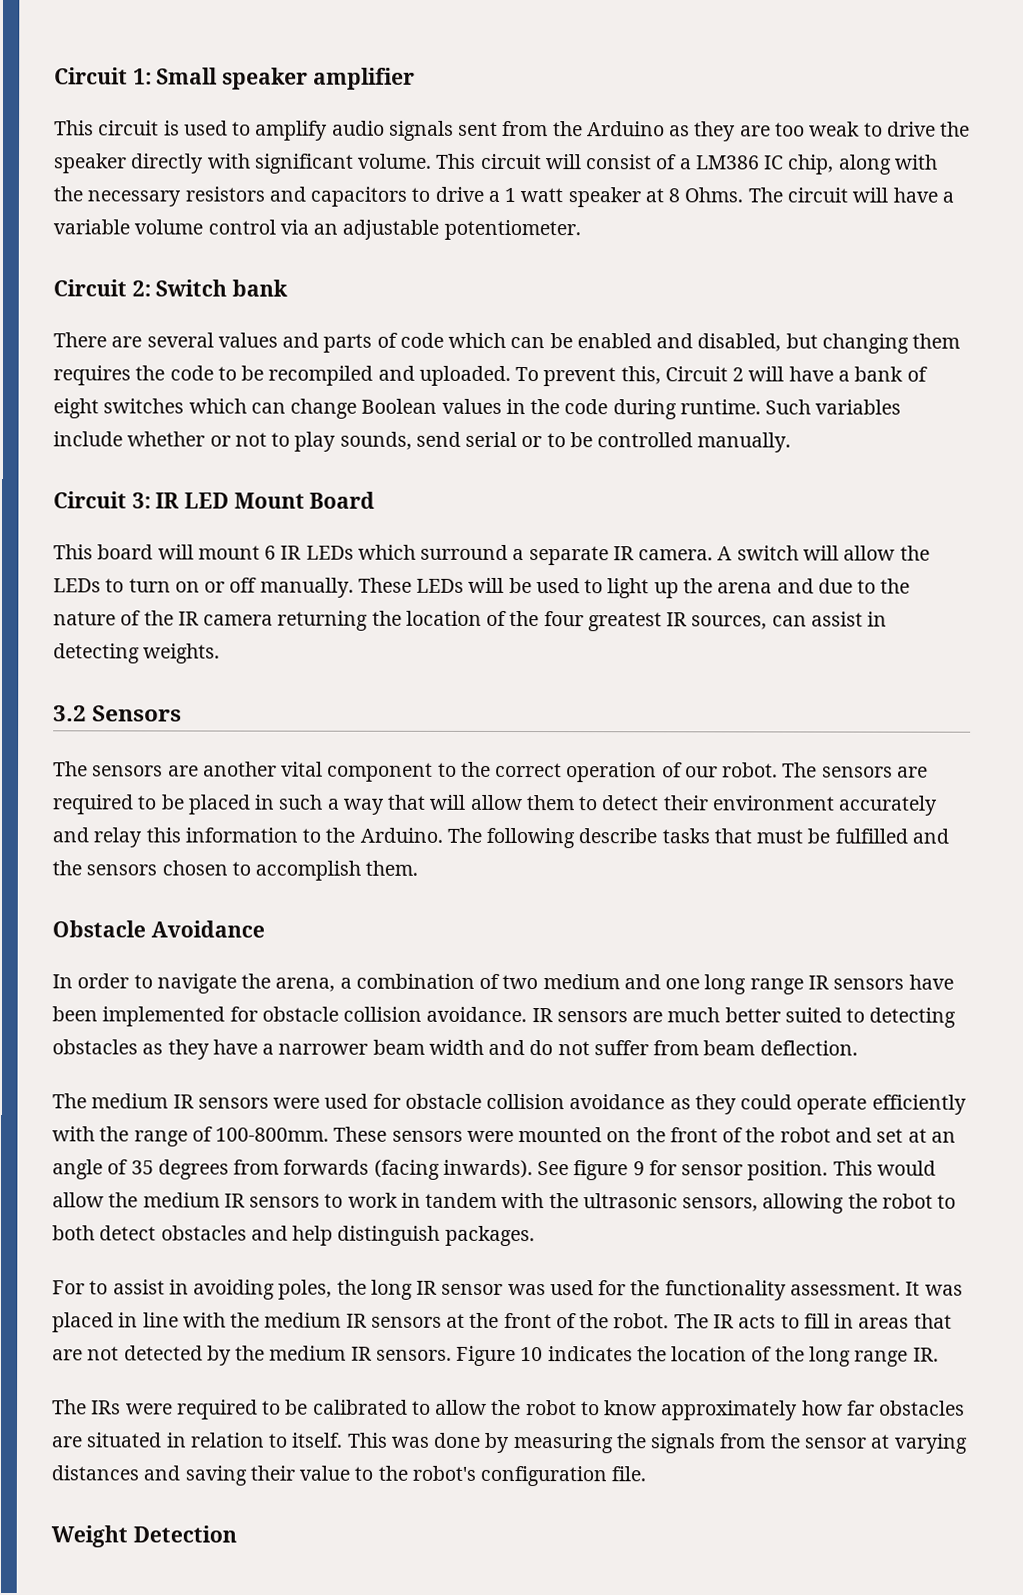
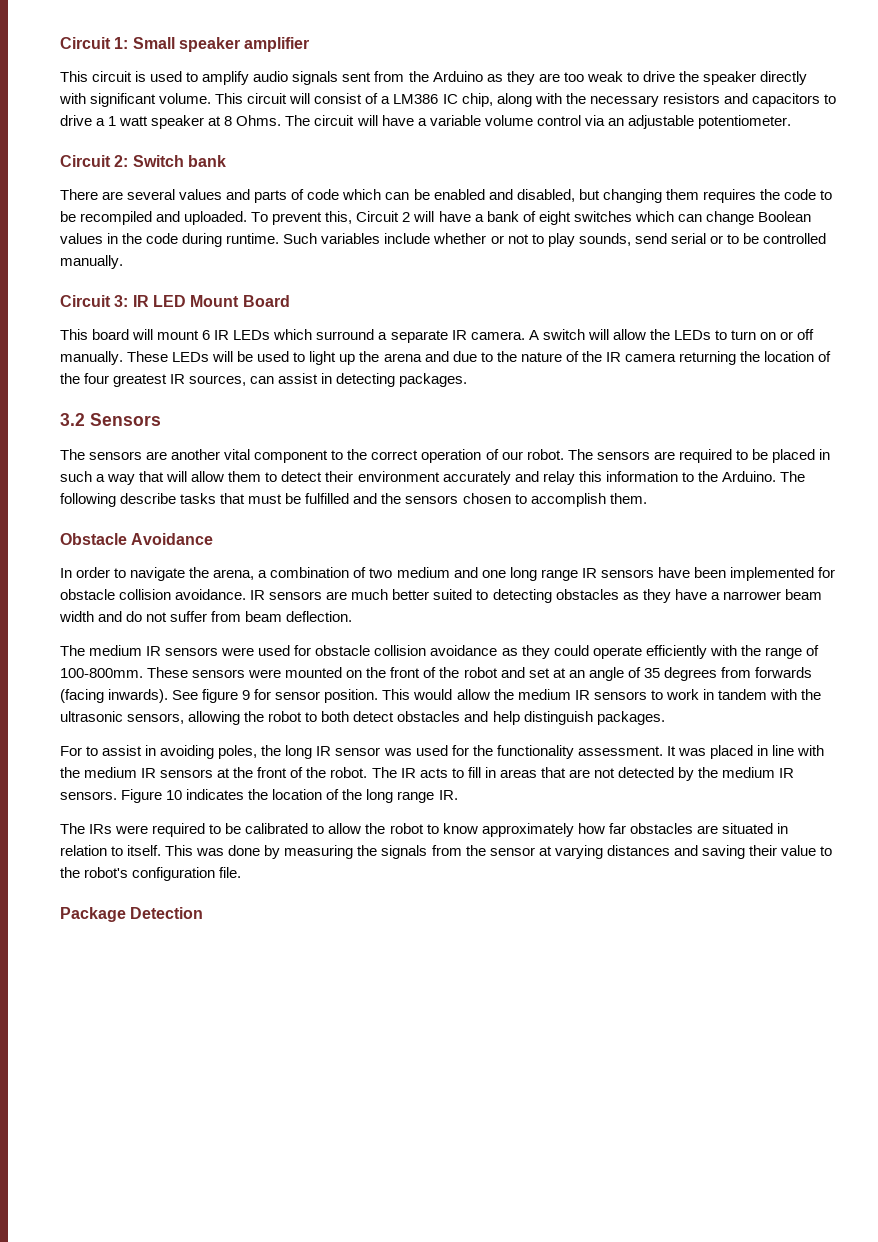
[143,643,221,664] weights. -> [399,373,468,387] packages.
[51,1525,128,1548] Weight -> [60,907,126,922] Package

